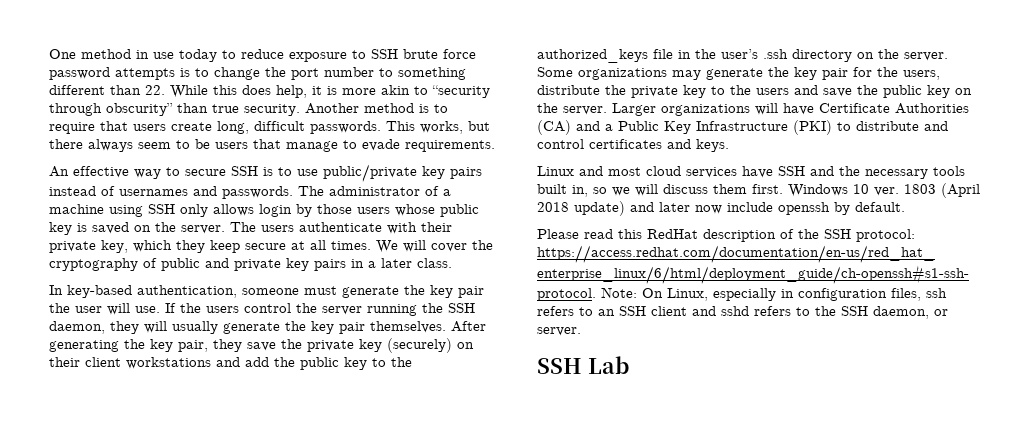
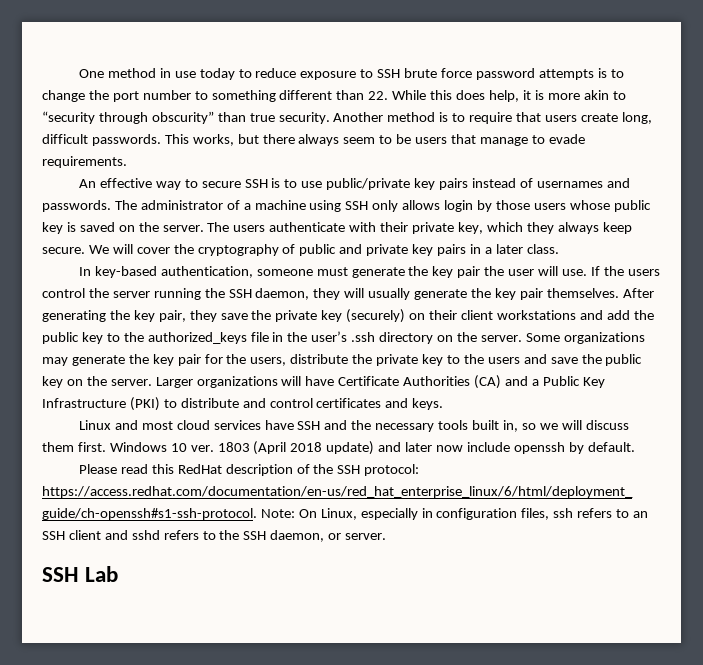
[210,240,371,253] keep secure at all times. -> [557,222,632,234] [42,247,85,254] always keep secure.

